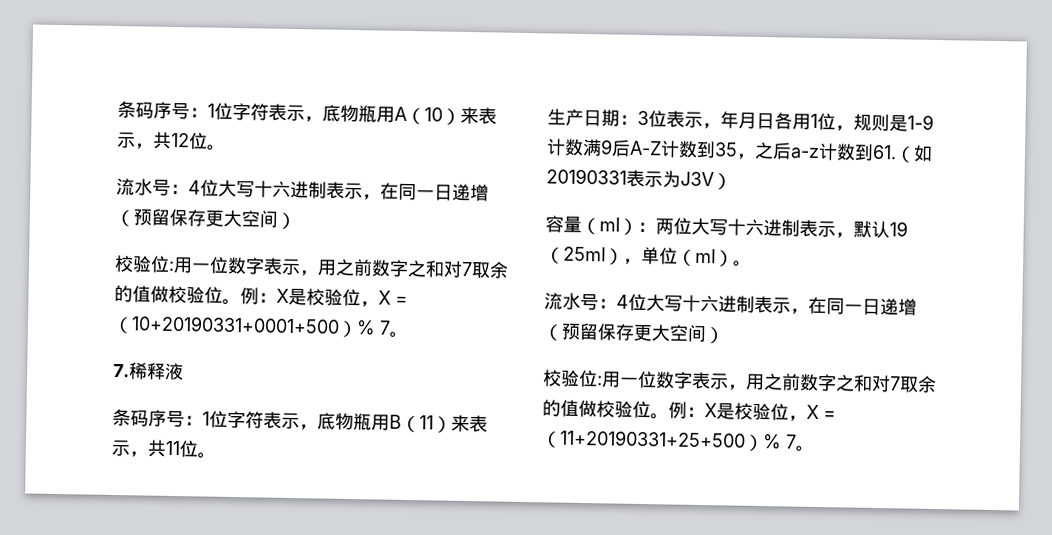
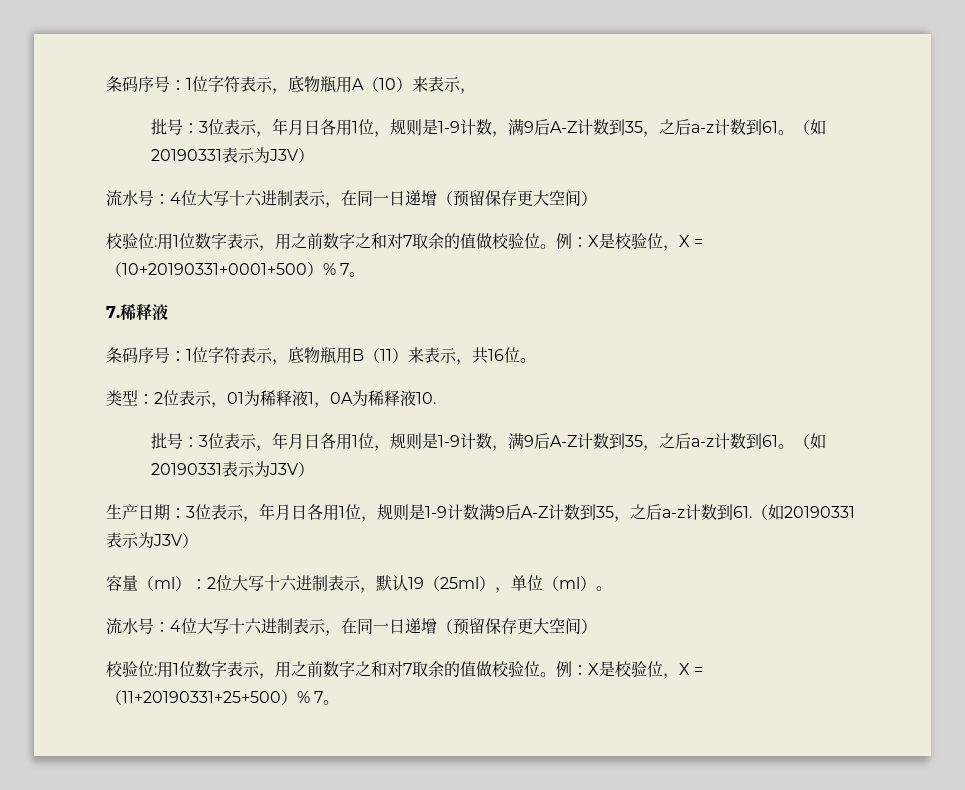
[152,131,226,151] 共12位。 -> [150,118,826,137] [150,147,314,163] // 批号：3位表示，年月日各用1位，规则是1-9计数，满9后A-Z计数到35，之后a-z计数到61。（如20190331表示为J3V）
[191,263,211,272] 一 -> [173,235,179,247] 1
[165,440,216,459] 11位。 -> [488,347,536,363] [106,390,436,408] [150,432,826,451] [150,461,314,477] 16位。 // 类型：2位表示，01为稀释液1，0A为稀释液10. // 批号：3位表示，年月日各用1位，规则是1-9计数，满9后A-Z计数到35，之后a-z计数到61。（如20190331表示为J3V）
[655,218,674,235] 两 -> [207,577,216,589] 2
[619,377,639,386] 一 -> [173,663,179,675] 1

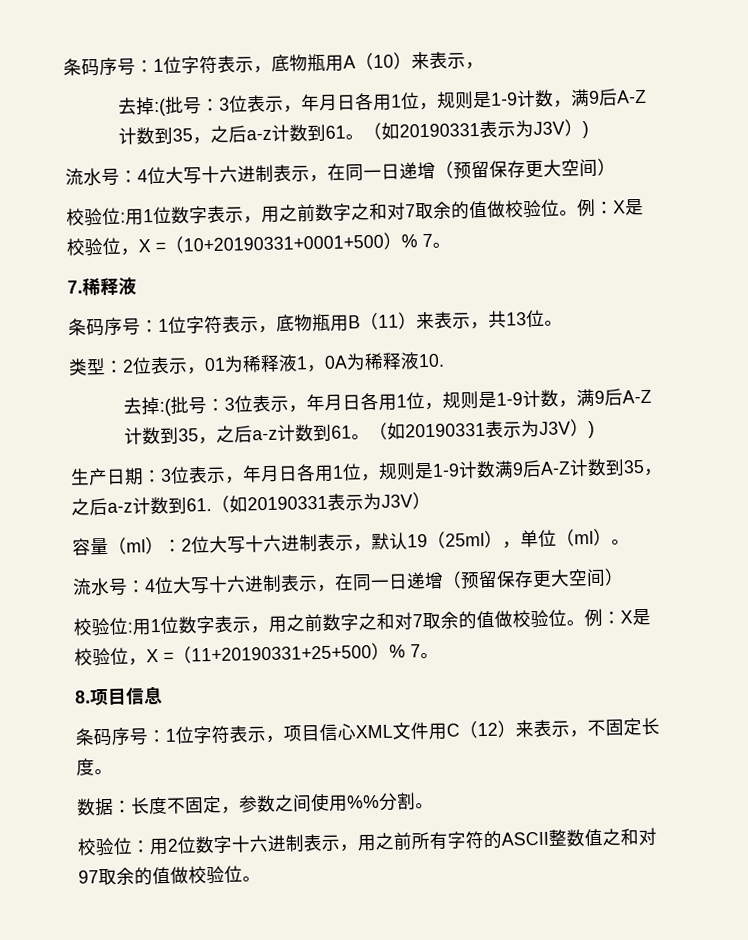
(476, 91) none -> [118,96,167,117] 去掉:(
(314, 155) none -> [582,120,590,139] )
[488,349,504,361] 16 -> [506,312,527,326] 13
(436, 398) none -> [123,396,172,416] 去掉:(
(314, 469) none -> [588,420,596,439] )
(340, 702) none -> [75,685,163,706] [75,717,660,747] [76,758,113,776] [77,792,434,817] [77,827,657,857] [78,865,261,886] // 8.项目信息 // 条码序号：1位字符表示，项目信心XML文件用C（12）来表示，不固定长度。 // 数据：长度不固定，参数之间使用%%分割。 // 校验位：用2位数字十六进制表示，用之前所有字符的ASCII整数值之和对97取余的值做校验位。

